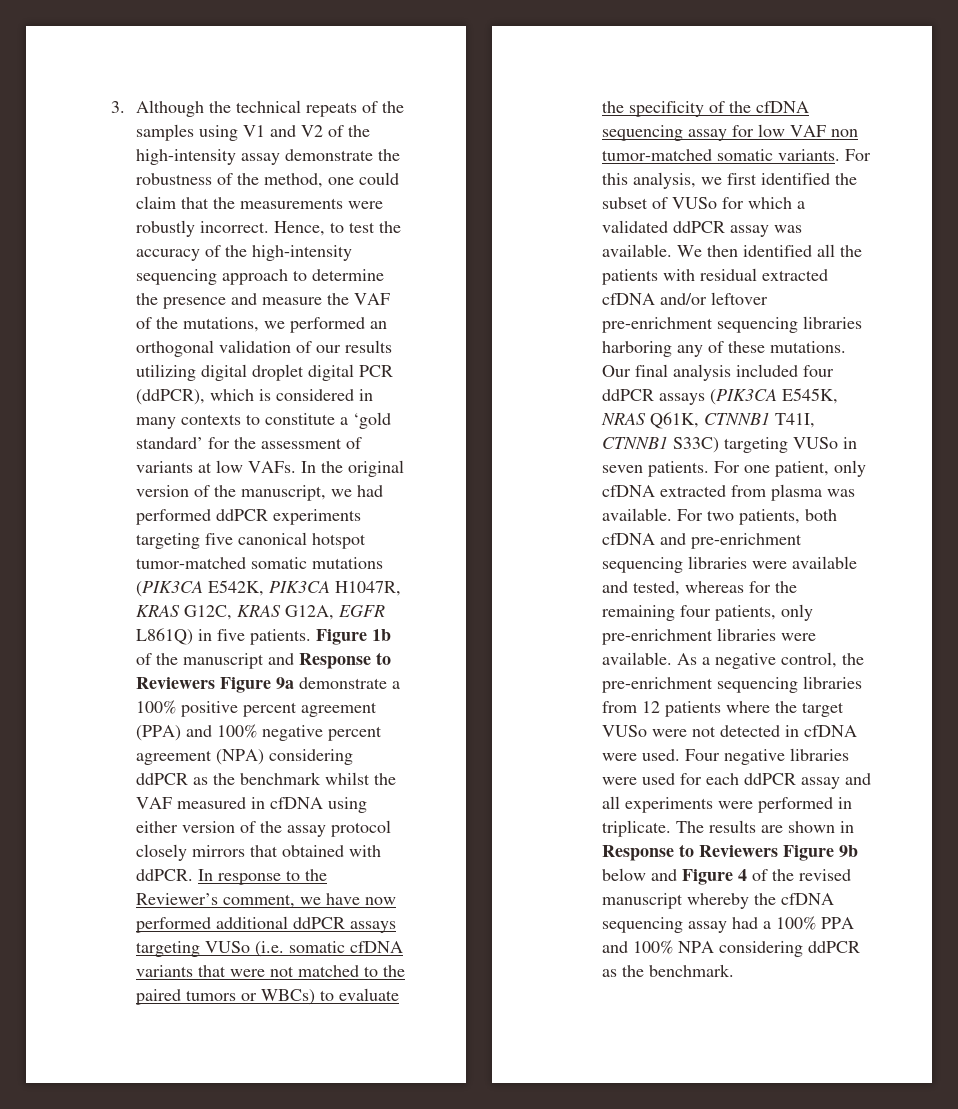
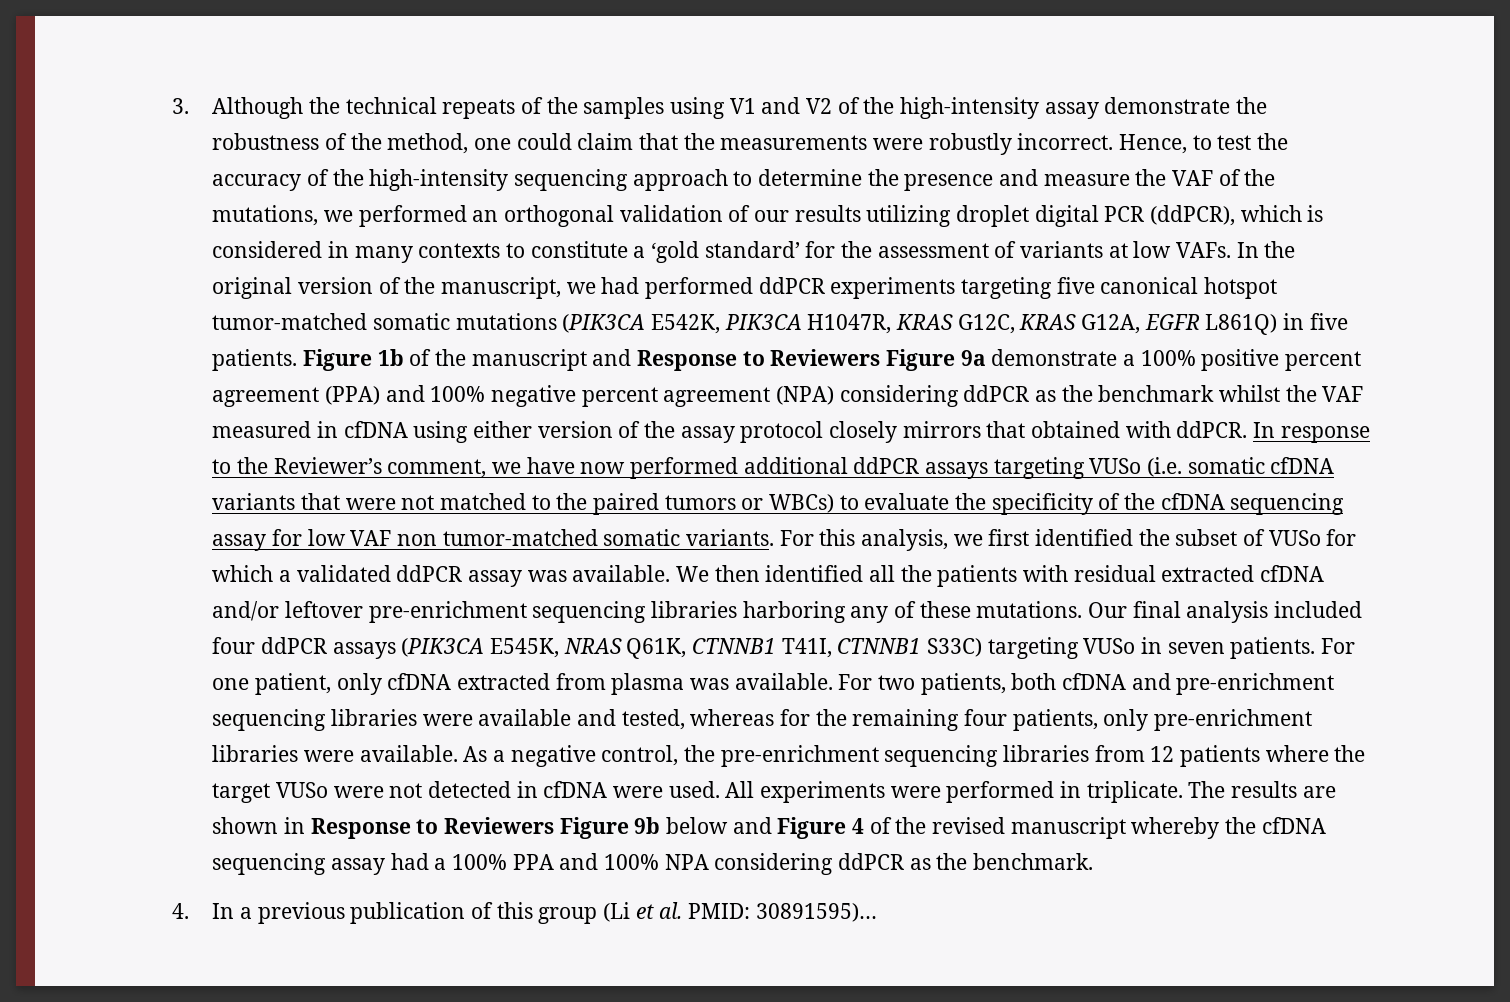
[201,364,248,381] digital -> (952, 216) none
[685,748,850,765] [602,773,872,789] [602,796,621,809] Four negative libraries were used for each ddPCR assay and all -> [725,781,755,798] All
(735, 970) none -> [171,902,877,924] // 4. In a previous publication of this group (Li et al. PMID: 30891595)…

